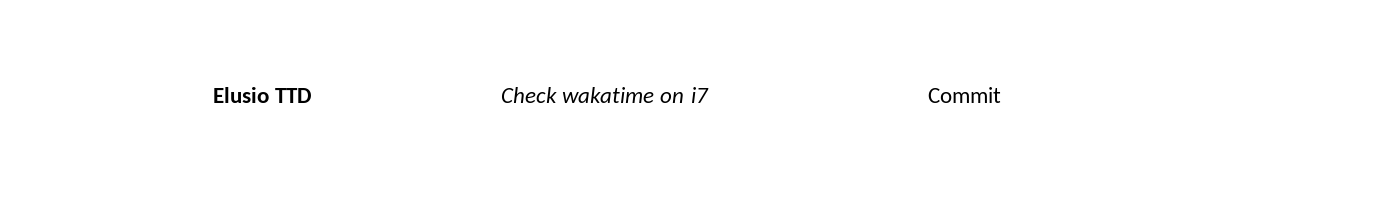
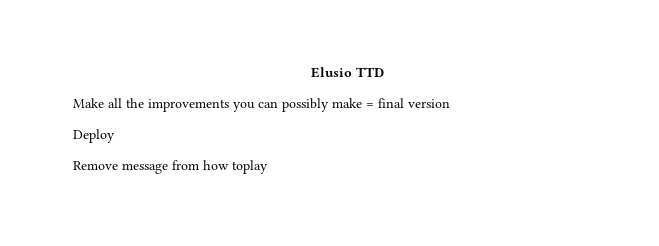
[501,87,709,103] [928,87,1001,103] Check wakatime on i7 // Commit -> [73,98,450,112] [73,129,115,143] [73,160,268,174] Make all the improvements you can possibly make = final version // Deploy // Remove message from how toplay

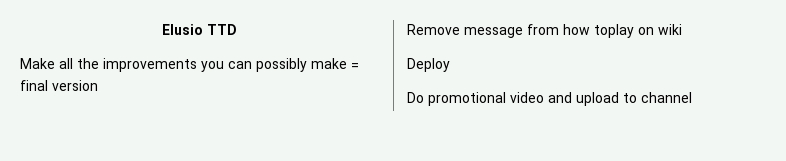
[73,129,115,143] // Deploy -> (98, 85) none
(268, 167) none -> [638,24,682,35] [407,58,450,72] [407,92,692,106] on wiki // Deploy // Do promotional video and upload to channel

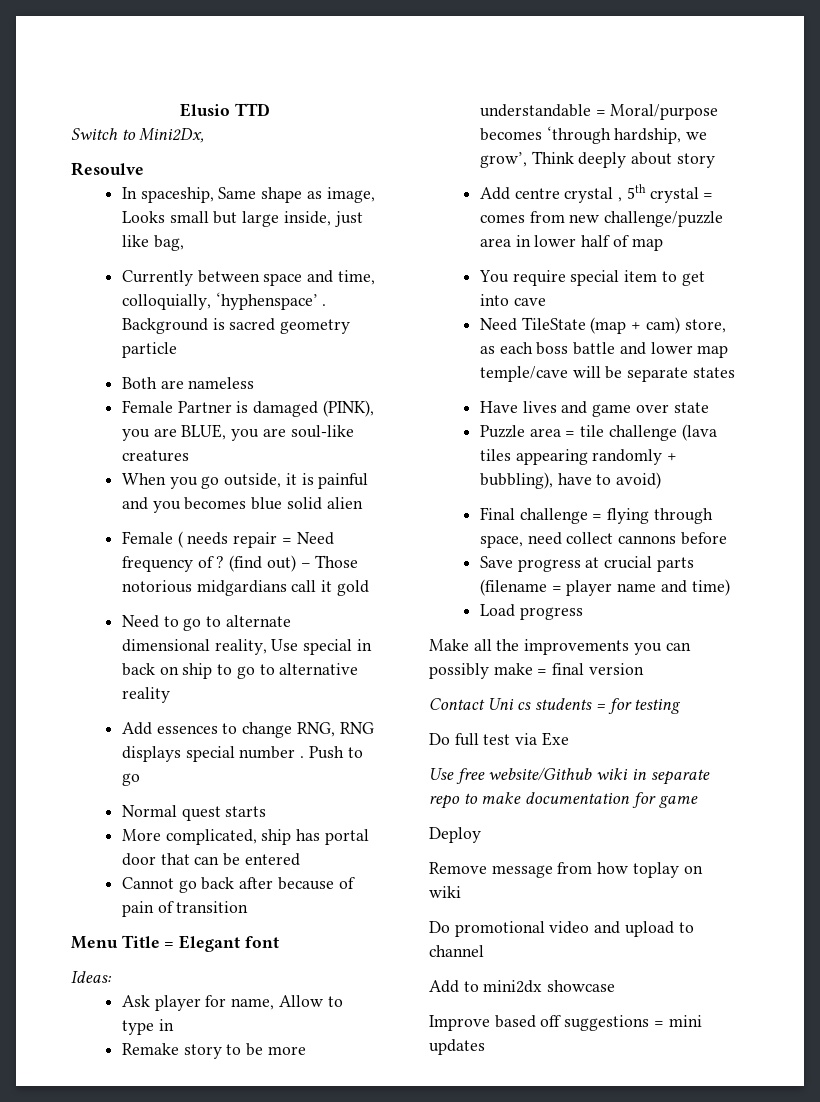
(237, 29) none -> [71,128,205,143] [71,162,144,176] [121,187,375,203] [121,211,363,227] [121,235,184,251] [121,270,375,286] [121,292,327,310] [121,318,351,334] [121,342,177,358] [121,377,255,389] [121,400,374,417] [121,424,354,441] [121,450,189,462] [121,473,369,489] [121,497,363,513] [121,531,334,548] [121,555,359,572] [121,580,369,596] [121,615,291,631] [121,639,372,655] [121,663,359,679] [121,687,170,703] [121,722,374,738] [121,746,363,762] [121,773,140,786] [121,805,267,821] [121,829,369,845] [121,853,300,866] [121,877,355,893] [121,901,249,917] [71,935,279,952] [71,971,112,983] [121,995,343,1011] [121,1019,174,1035] [121,1043,306,1059] [479,104,719,120] [479,126,708,144] [479,151,715,168] [479,184,714,203] [479,211,724,227] [479,235,663,251] [478,270,705,286] [479,294,546,306] [479,317,726,334] [479,342,729,358] [479,366,735,382] [479,401,709,417] [479,424,717,441] [479,449,678,465] [479,472,662,489] [479,507,713,524] [479,532,727,548] [479,556,694,572] [479,579,730,596] [479,604,583,620] // Switch to Mini2Dx, // Resoulve // In spaceship, Same shape as image, Looks small but large inside, just like bag, // Currently between space and time, colloquially, ‘hyphenspace’ . Background is sacred geometry particle // Both are nameless // Female Partner is damaged (PINK), you are BLUE, you are soul-like creatures // When you go outside, it is painful and you becomes blue solid alien // Female ( needs repair = Need frequency of ? (find out) – Those notorious midgardians call it gold // Need to go to alternate dimensional reality, Use special in back on ship to go to alternative reality // Add essences to change RNG, RNG displays special number . Push to go // Normal quest starts // More complicated, ship has portal door that can be entered // Cannot go back after because of pain of transition // Menu Title = Elegant font // Ideas: // Ask player for name, Allow to type in // Remake story to be more understandable = Moral/purpose becomes ‘through hardship, we grow’, Think deeply about story // Add centre crystal , 5th crystal = comes from new challenge/puzzle area in lower half of map // You require special item to get into cave // Need TileState (map + cam) store, as each boss battle and lower map temple/cave will be separate states // Have lives and game over state // Puzzle area = tile challenge (lava tiles appearing randomly + bubbling), have to avoid) // Final challenge = flying through space, need collect cannons before // Save progress at crucial parts (filename = player name and time) // Load progress
(98, 85) none -> [429,698,682,714] [429,732,569,746] [429,767,710,785] [429,792,698,809] [429,827,481,843] // Contact Uni cs students = for testing // Do full test via Exe // Use free website/Github wiki in separate repo to make documentation for game // Deploy
[407,58,450,72] // Deploy -> (461, 892) none
(692, 97) none -> [429,980,616,993] [429,1015,702,1031] [429,1039,485,1055] // Add to mini2dx showcase // Improve based off suggestions = mini updates

